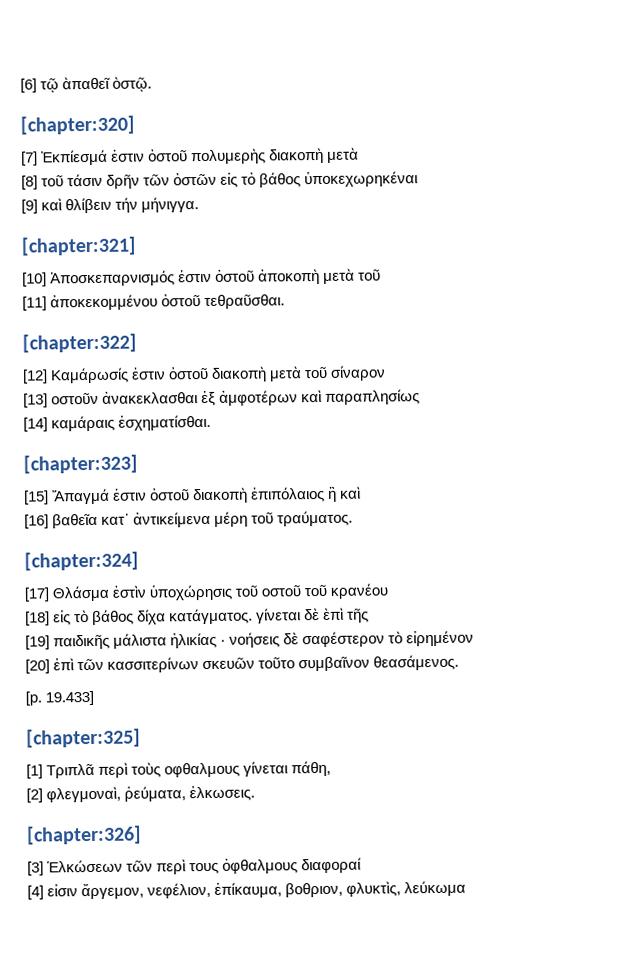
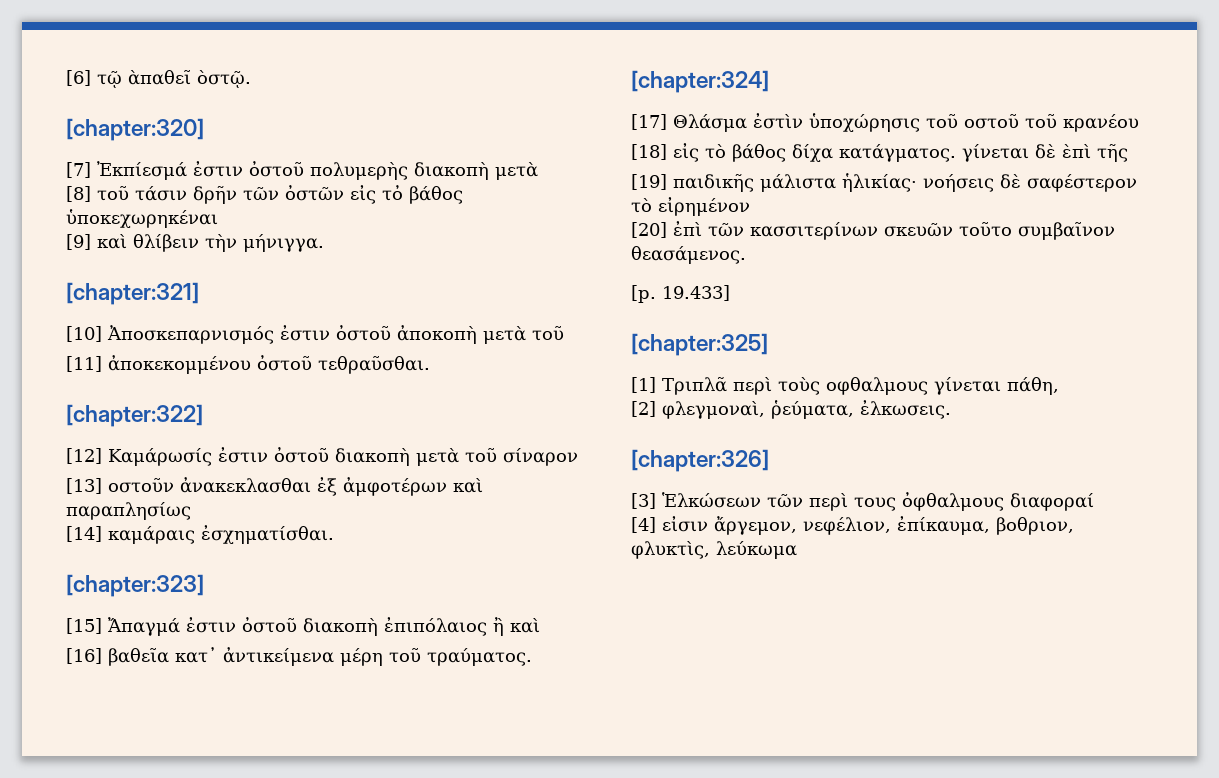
[115,197,139,213] τήν -> [205,234,237,252] τὴν
[170,632,227,649] ἡλικίας · -> [842,173,917,192] ἡλικίας·

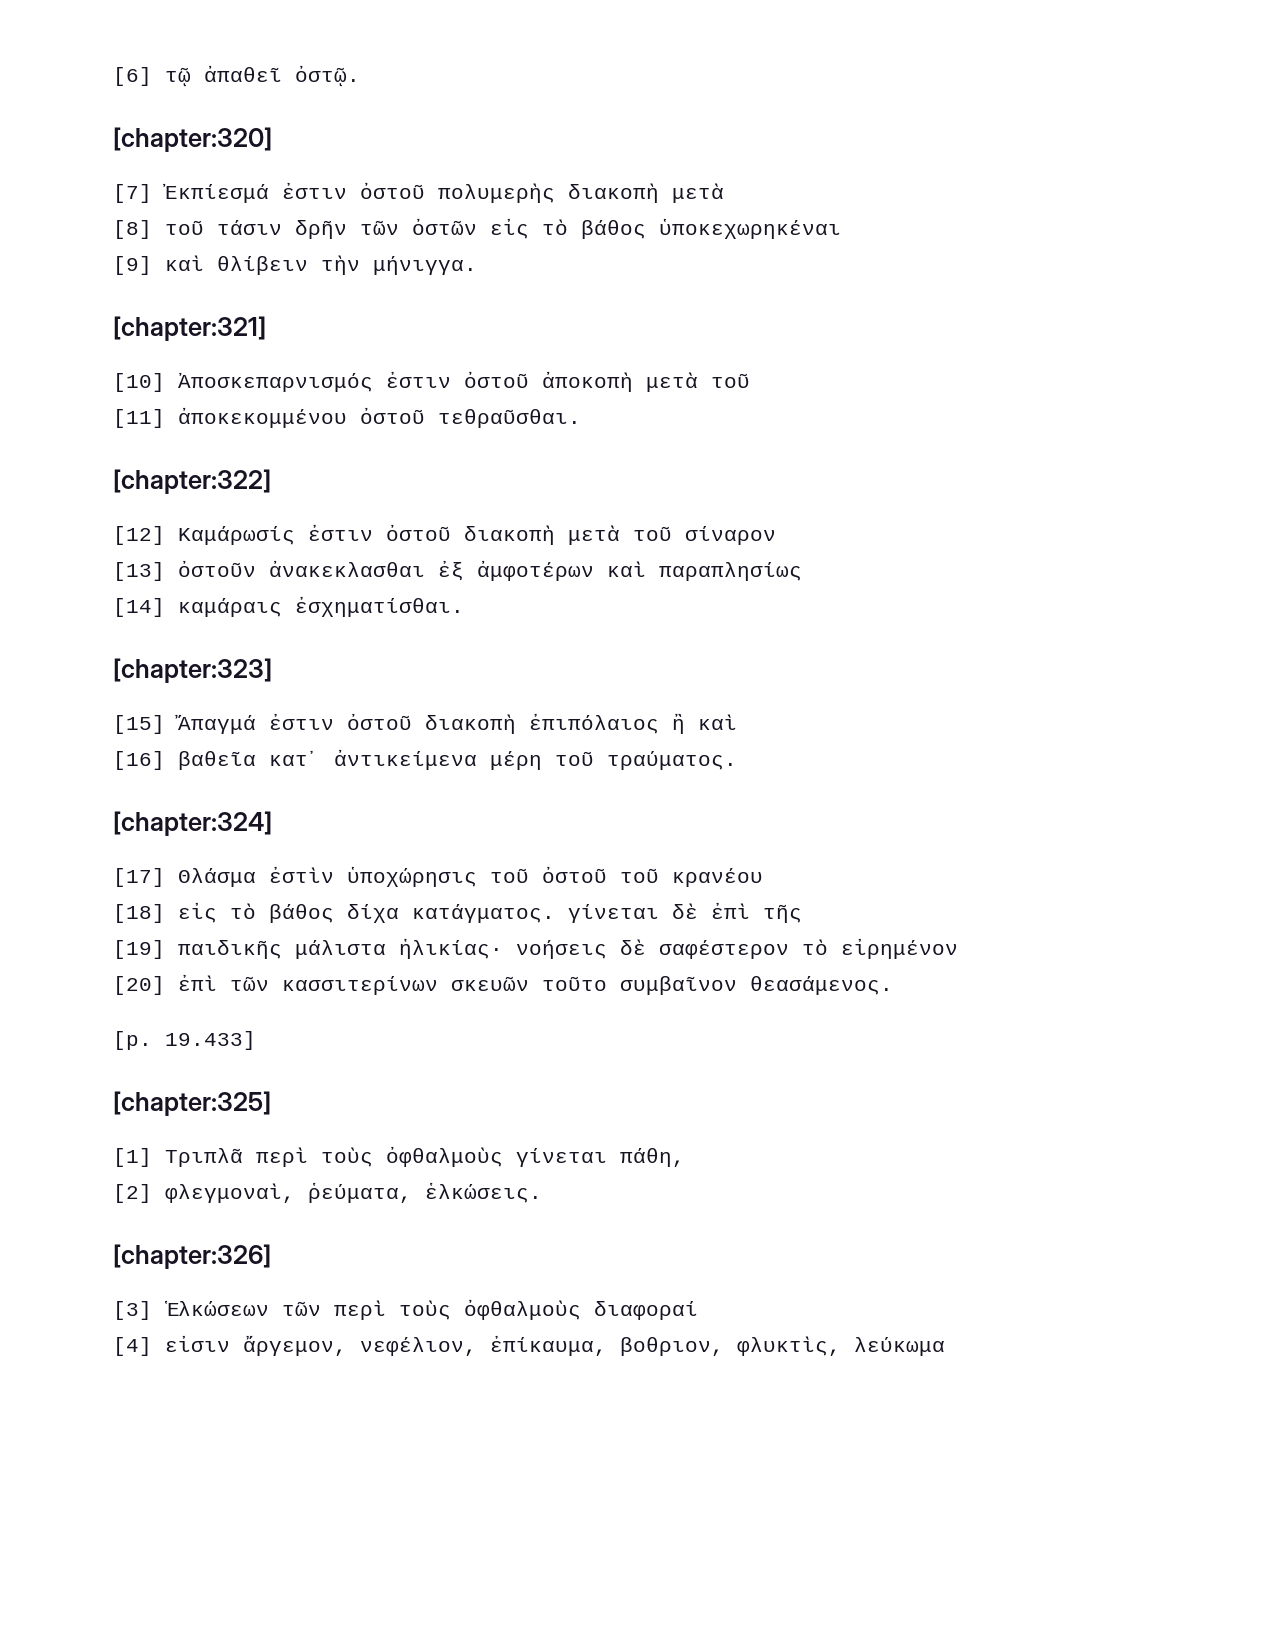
[128,70,251,89] ὰπαθεῖ ὸστῷ. -> [204,65,360,87] ἀπαθεῖ ὀστῷ.
[382,185,403,201] τὀ -> [542,219,568,235] τὸ
[108,478,174,493] οστοῦν -> [178,560,256,577] ὀστοῦν
[964,114,1019,129] οστοῦ -> [542,866,607,883] ὀστοῦ
[1062,144,1091,159] ὲπὶ -> [711,902,750,919] ἐπὶ
[826,377,928,395] οφθαλμους -> [386,1146,503,1167] ὀφθαλμοὺς
[860,400,951,419] ἐλκωσεις. -> [425,1182,542,1203] ἑλκώσεις.
[854,492,1004,511] τους ὀφθαλμους -> [399,1299,581,1320] τοὺς ὀφθαλμοὺς

